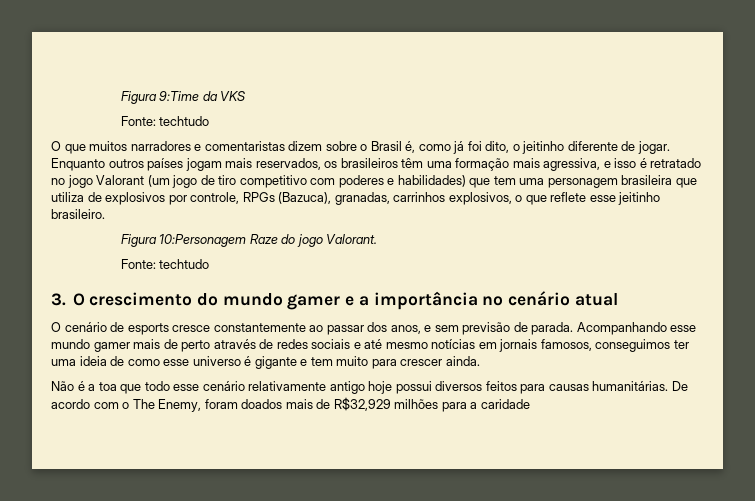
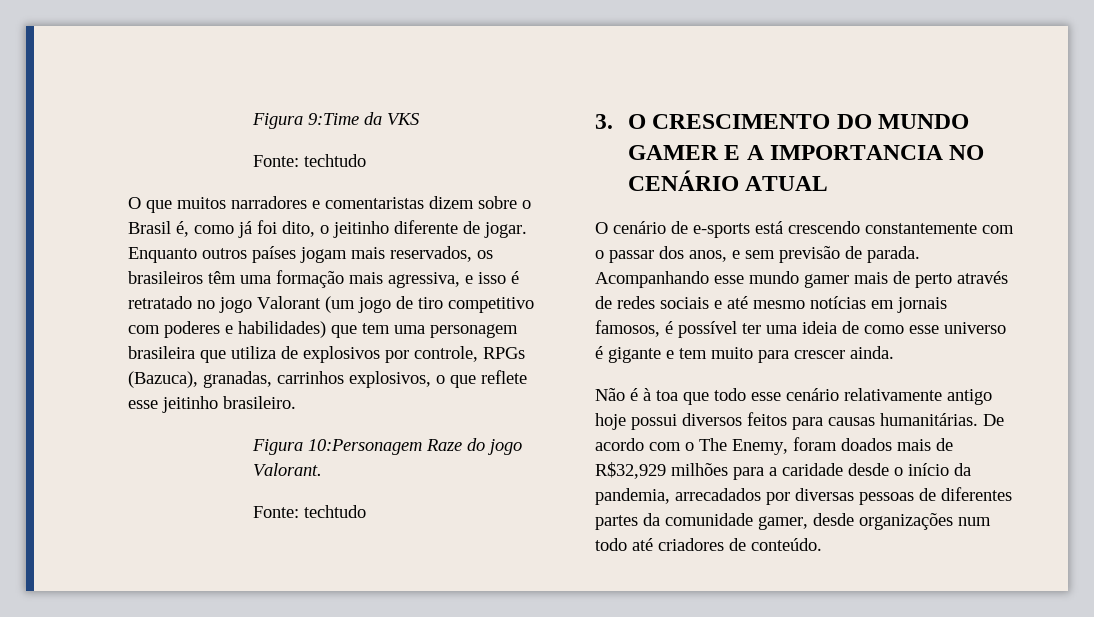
[89,291,618,310] [51,322,324,335] crescimento do mundo gamer e a importância no cenário atual // O cenário de esports cresce constantemente ao -> [652,114,970,129] [628,145,985,160] [628,170,829,191] [595,221,1014,238] [595,250,604,259] CRESCIMENTO DO MUNDO GAMER E A IMPORTANCIA NO CENÁRIO ATUAL // O cenário de e-sports está crescendo constantemente com o
[595,339,671,352] conseguimos -> [665,321,737,338] é possível
[88,384,96,391] a -> [643,388,651,401] à
(530, 404) none -> [848,463,971,476] [595,487,1012,505] [595,513,991,530] [595,538,822,551] desde o início da pandemia, arrecadados por diversas pessoas de diferentes partes da comunidade gamer, desde organizações num todo até criadores de conteúdo.

